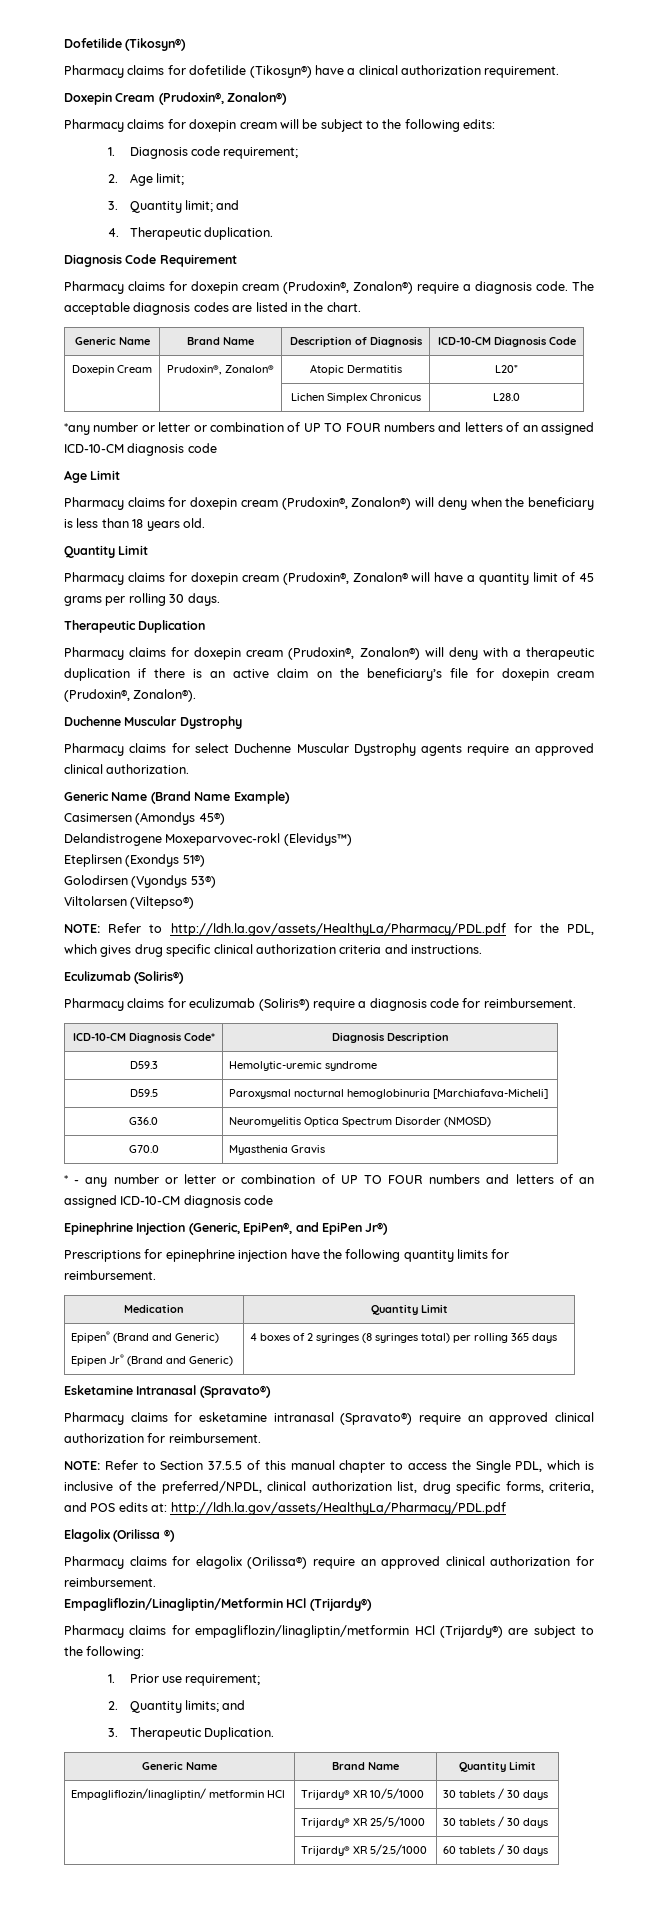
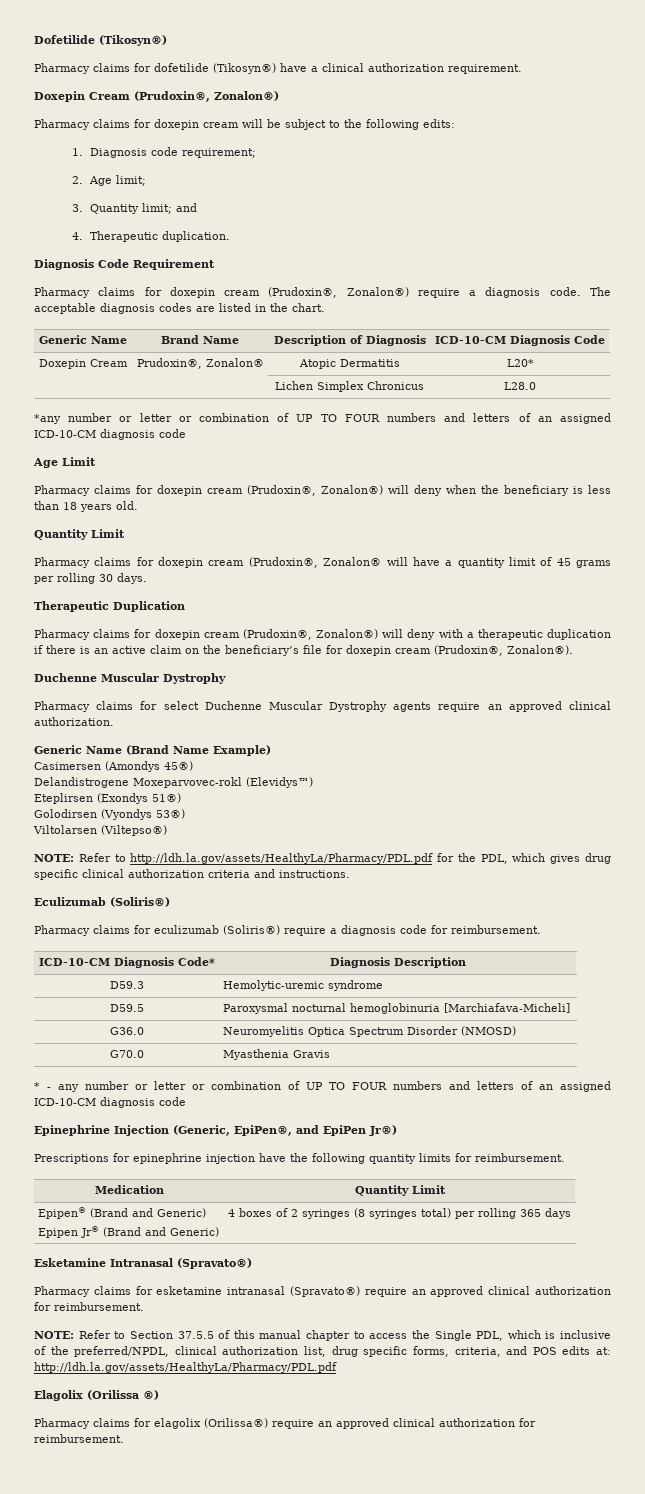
[64,1598,372,1611] [64,1625,594,1638] [64,1646,145,1659] [107,1674,261,1686] [107,1700,246,1713] [107,1727,274,1740] [142,1761,217,1770] [332,1762,399,1770] [459,1761,536,1772] [70,1788,285,1800] [300,1788,424,1800] [442,1788,548,1800] [300,1816,425,1828] [442,1816,548,1828] [300,1844,427,1856] [442,1844,548,1856] // Empagliflozin/Linagliptin/Metformin HCl (Trijardy®) // Pharmacy claims for empagliflozin/linagliptin/metformin HCl (Trijardy®) are subject to the following: // 1. Prior use requirement; // 2. Quantity limits; and // 3. Therapeutic Duplication. // Generic Name | Brand Name | Quantity Limit // Empagliflozin/linagliptin/ metformin HCl | Trijardy® XR 10/5/1000 | 30 tablets / 30 days // | Trijardy® XR 25/5/1000 | 30 tablets / 30 days // | Trijardy® XR 5/2.5/1000 | 60 tablets / 30 days -> (124, 1438) none

